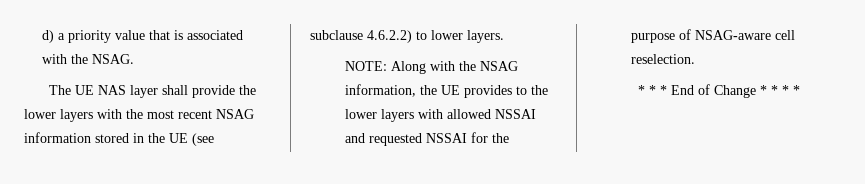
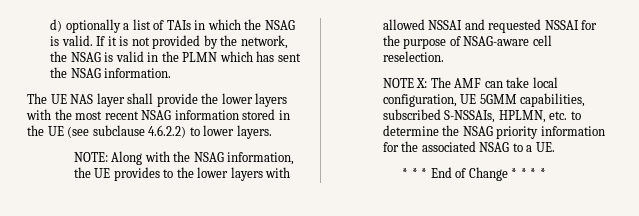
[57,30,243,43] [41,54,134,64] a priority value that is associated with the NSAG. -> [65,19,295,33] [50,35,288,49] [50,51,301,62] [50,67,172,78] optionally a list of TAIs in which the NSAG is valid. If it is not provided by the network, the NSAG is valid in the PLMN which has sent the NSAG information.
(696, 59) none -> [382,77,558,88] [382,93,586,107] [382,109,581,123] [382,125,605,139] [382,141,555,152] // NOTE X: The AMF can take local configuration, UE 5GMM capabilities, subscribed S-NSSAIs, HPLMN, etc. to determine the NSAG priority information for the associated NSAG to a UE.

